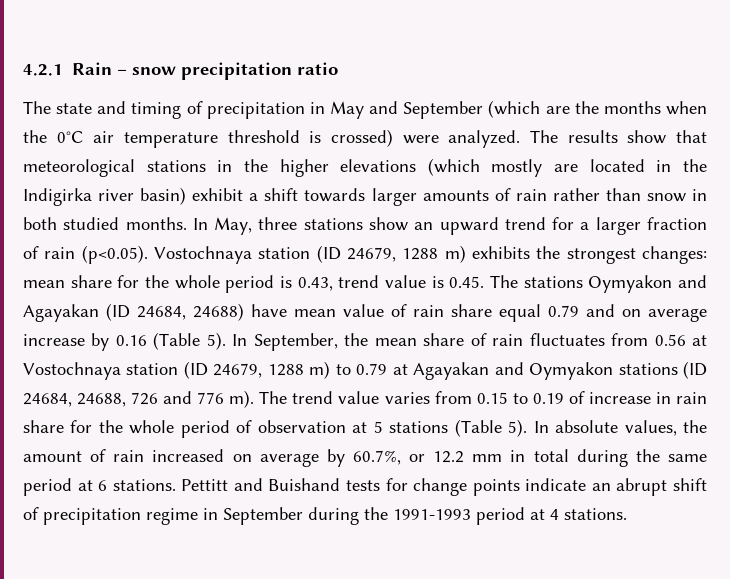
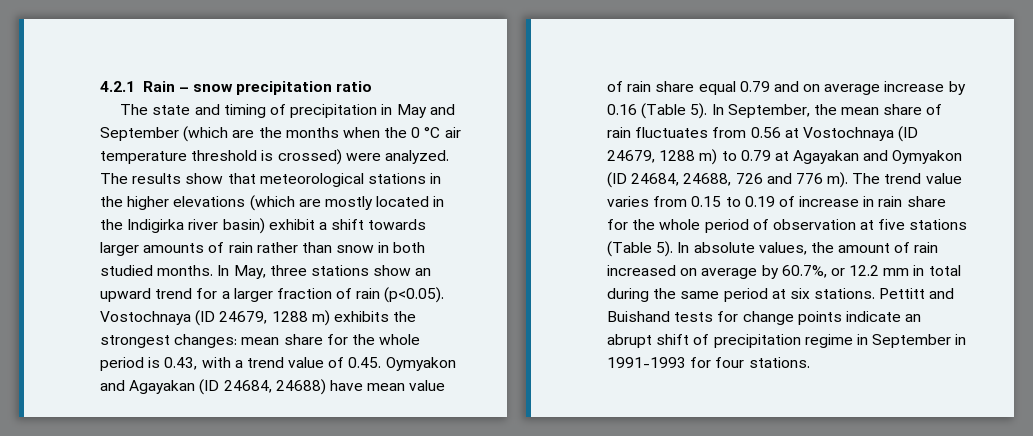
[56,131,84,143] 0°C -> [411,127,441,138] 0 °C
[491,159,579,177] mostly are -> [298,196,373,210] are mostly
[258,247,311,259] station -> (191, 318) none
[338,275,583,288] trend value is 0.45. The stations -> [201,357,382,368] with a trend value of 0.45.
[126,363,179,375] station -> (894, 134) none
[618,363,678,375] stations -> (963, 157) none
[373,421,383,433] 5 -> [878,219,906,230] five
[98,480,108,491] 6 -> [789,288,810,299] six
[308,507,559,525] during the 1991-1993 period at 4 -> [955,334,967,345] [607,357,745,368] in 1991-1993 for four

